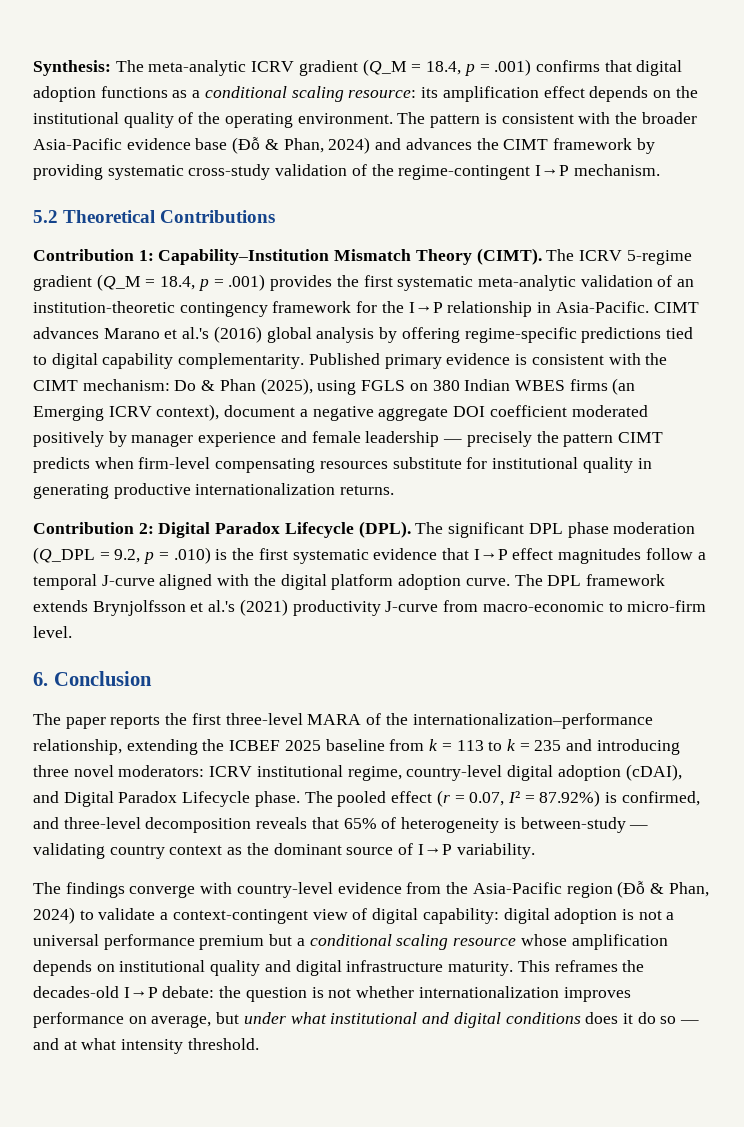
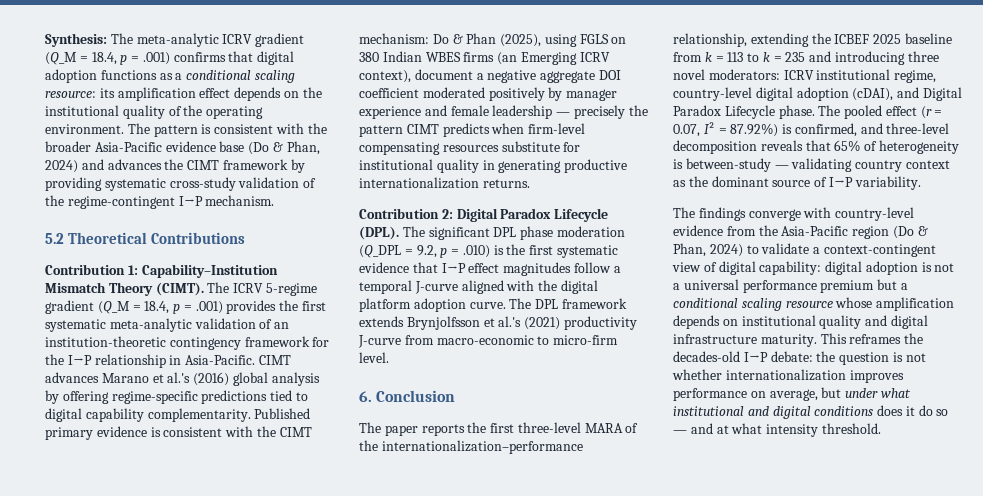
[232,137,261,154] (Đỗ -> [248,142,270,155] (Do
[617,881,646,898] (Đỗ -> [892,226,914,239] (Do

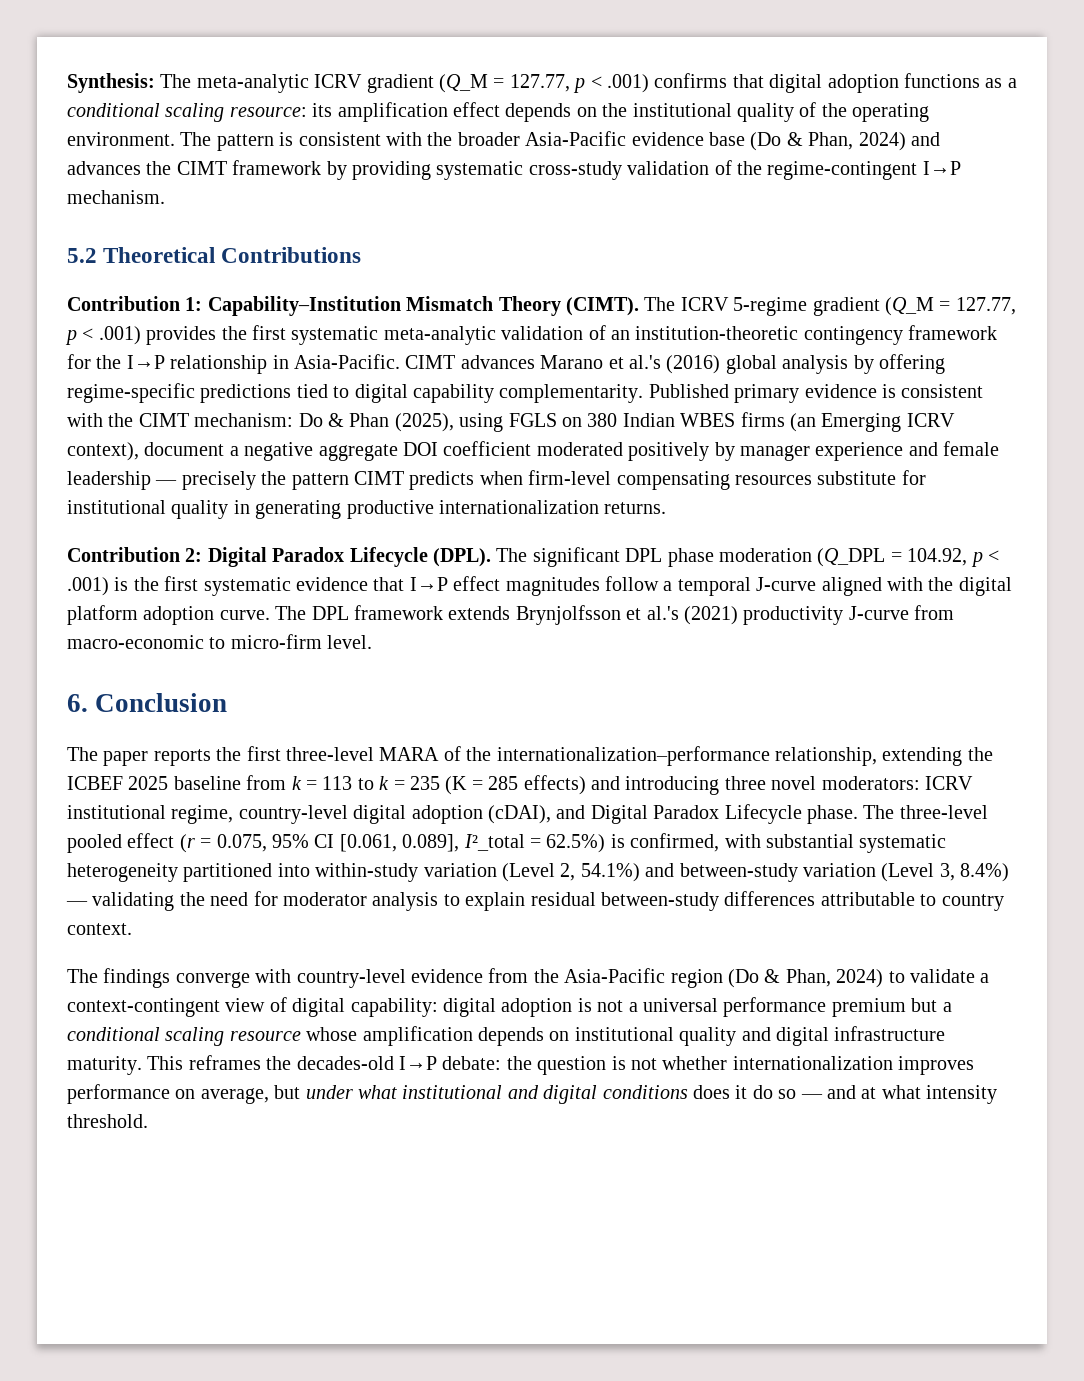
[91,52,140,65] 18.4, p = -> [509,74,602,93] 127.77, p <
[144,301,192,314] 18.4, p = -> [955,297,1016,315] [65,328,94,345] 127.77, p <
[416,245,490,258] 9.2, p = .010) -> [907,548,999,567] [67,577,109,596] 104.92, p < .001)
(806, 57) none -> [445,775,586,795] (K = 285 effects)
(841, 110) none -> [899,805,988,819] three-level
[673,122,950,137] [673,140,959,154] [673,158,950,172] [673,176,921,190] 0.07, I² = 87.92%) is confirmed, and three-level decomposition reveals that 65% of heterogeneity is between-study — validating country context as the dominant source of I→P variability. -> [216,833,947,853] [67,863,1010,882] [66,891,1004,911] [67,923,132,935] 0.075, 95% CI [0.061, 0.089], I²_total = 62.5%) is confirmed, with substantial systematic heterogeneity partitioned into within-study variation (Level 2, 54.1%) and between-study variation (Level 3, 8.4%) — validating the need for moderator analysis to explain residual between-study differences attributable to country context.

